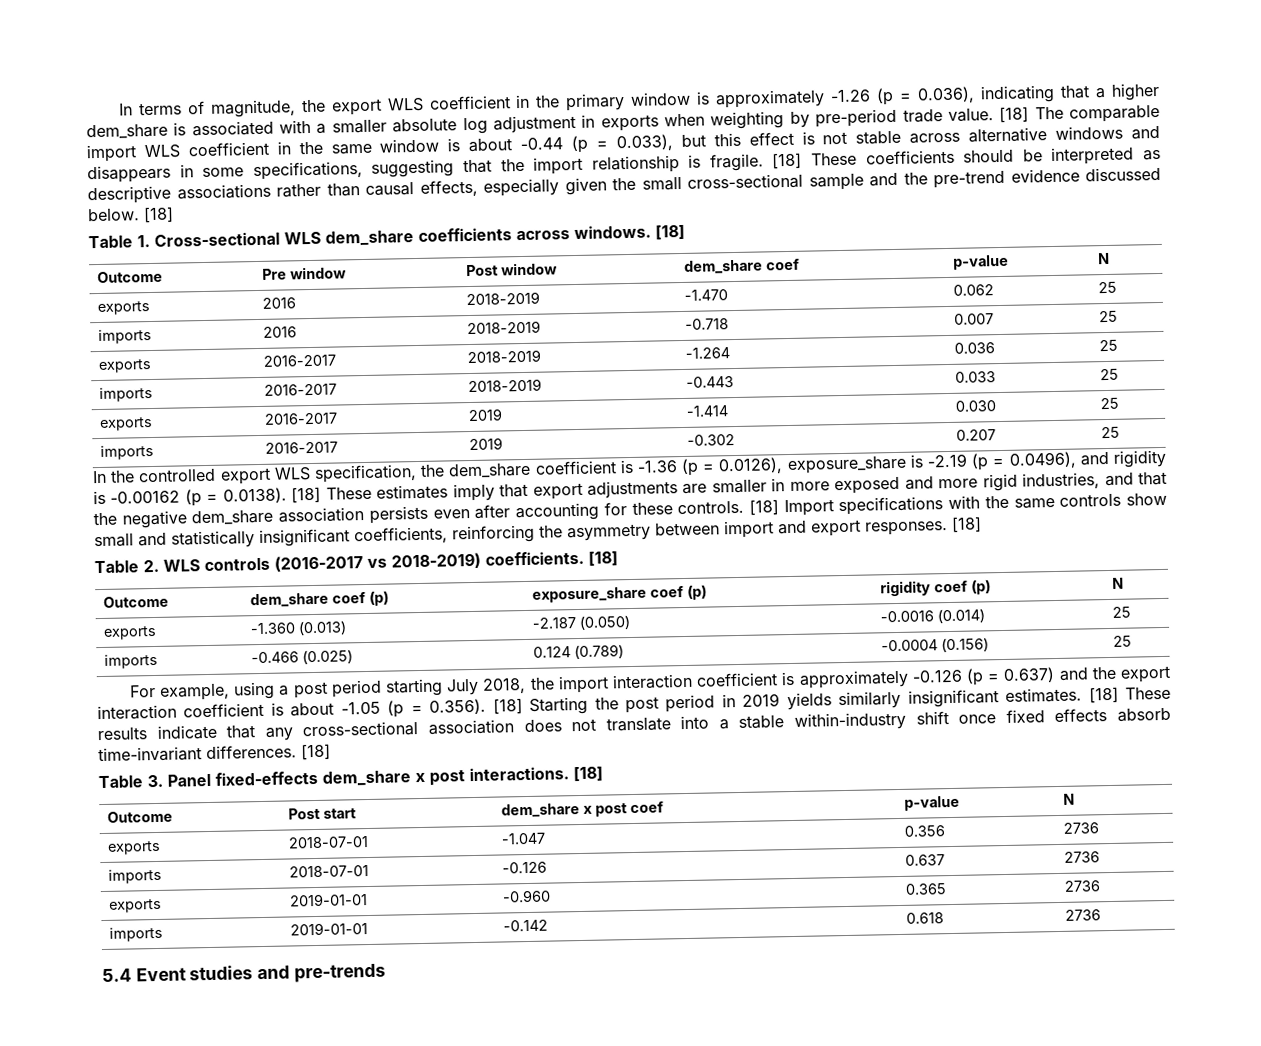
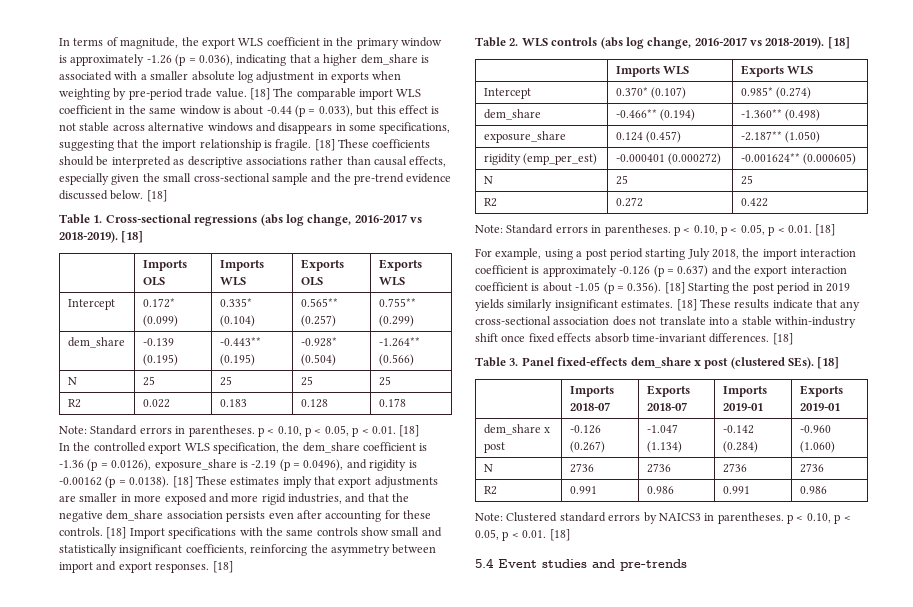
[284,224,685,246] [96,270,163,284] [261,266,347,280] [465,262,558,277] [683,258,800,274] [952,254,1009,270] [1096,252,1110,265] [96,301,150,316] [261,297,296,309] [465,291,540,306] [683,289,728,301] [952,284,994,296] [1097,281,1117,294] [97,328,152,345] [262,326,297,338] [466,320,541,335] [684,318,729,330] [953,313,994,325] [1098,310,1118,323] [97,359,152,374] [262,354,336,367] [466,349,541,364] [684,347,730,359] [953,342,995,354] [1098,339,1118,352] [98,386,153,403] [263,383,337,396] [467,378,542,393] [685,376,734,388] [954,371,996,383] [1099,368,1119,381] [98,417,153,431] [263,412,338,425] [467,408,503,422] [685,405,729,417] [954,400,996,412] [1099,397,1119,410] [99,444,154,460] [264,441,338,454] [468,437,503,451] [686,434,735,446] [955,429,996,441] [1100,426,1120,439] WLS dem_share coefficients across windows. [18] // Outcome | Pre window | Post window | dem_share coef | p-value | N // exports | 2016 | 2018-2019 | -1.470 | 0.062 | 25 // imports | 2016 | 2018-2019 | -0.718 | 0.007 | 25 // exports | 2016-2017 | 2018-2019 | -1.264 | 0.036 | 25 // imports | 2016-2017 | 2018-2019 | -0.443 | 0.033 | 25 // exports | 2016-2017 | 2019 | -1.414 | 0.030 | 25 // imports | 2016-2017 | 2019 | -0.302 | 0.207 | 25 -> [194,214,422,226] [59,231,144,243] [142,260,187,271] [142,277,165,286] [219,260,264,271] [219,277,246,286] [300,259,344,271] [300,277,323,286] [378,259,422,271] [378,277,405,286] [67,299,115,310] [142,298,175,308] [142,315,178,327] [219,298,252,307] [219,315,255,327] [300,298,338,307] [300,315,336,327] [378,298,416,307] [378,315,414,327] [67,337,125,348] [142,338,174,346] [142,354,178,366] [219,337,261,346] [219,354,255,366] [300,337,337,347] [300,354,336,366] [378,337,420,347] [378,354,414,366] [67,377,77,385] [142,376,155,386] [219,376,232,386] [300,376,313,386] [378,376,391,386] [67,399,81,408] [142,399,170,408] [219,399,247,407] [300,399,328,408] [378,398,406,407] [59,425,420,437] regressions (abs log change, 2016-2017 vs 2018-2019). [18] // | Imports OLS | Imports WLS | Exports OLS | Exports WLS // Intercept | 0.172* (0.099) | 0.335* (0.104) | 0.565** (0.257) | 0.755** (0.299) // dem_share | -0.139 (0.195) | -0.443** (0.195) | -0.928* (0.504) | -1.264** (0.566) // N | 25 | 25 | 25 | 25 // R2 | 0.022 | 0.183 | 0.128 | 0.178 // Note: Standard errors in parentheses. p < 0.10, p < 0.05, p < 0.01. [18]
[274,550,618,572] [102,595,169,608] [249,590,389,608] [531,584,707,603] [879,579,991,597] [1111,577,1124,589] [102,625,157,640] [249,620,347,636] [531,615,630,630] [879,608,985,624] [1111,606,1131,618] [103,653,158,669] [250,649,353,665] [532,644,624,660] [880,637,989,653] [1112,635,1132,647] (2016-2017 vs 2018-2019) coefficients. [18] // Outcome | dem_share coef (p) | exposure_share coef (p) | rigidity coef (p) | N // exports | -1.360 (0.013) | -2.187 (0.050) | -0.0016 (0.014) | 25 // imports | -0.466 (0.025) | 0.124 (0.789) | -0.0004 (0.156) | 25 -> [600,37,850,49] [615,66,690,77] [740,65,814,77] [483,88,531,99] [615,87,687,99] [740,87,812,99] [483,109,541,120] [615,109,696,121] [740,109,821,121] [483,131,566,143] [615,131,682,143] [740,131,821,143] [483,153,598,165] [615,153,722,165] [740,153,857,165] [483,176,493,184] [615,175,628,185] [740,175,753,185] [483,198,497,207] [615,197,643,207] [740,198,768,207] [475,224,836,236] (abs log change, 2016-2017 vs 2018-2019). [18] // | Imports WLS | Exports WLS // Intercept | 0.370* (0.107) | 0.985* (0.274) // dem_share | -0.466** (0.194) | -1.360** (0.498) // exposure_share | 0.124 (0.457) | -2.187** (1.050) // rigidity (emp_per_est) | -0.000401 (0.000272) | -0.001624** (0.000605) // N | 25 | 25 // R2 | 0.272 | 0.422 // Note: Standard errors in parentheses. p < 0.10, p < 0.05, p < 0.01. [18]
[469,766,603,782] [106,810,173,823] [287,807,357,820] [500,801,664,818] [903,795,960,811] [1062,793,1075,805] [106,840,161,855] [287,836,369,849] [500,832,546,845] [903,825,945,837] [1062,822,1099,834] [107,868,162,884] [288,865,369,878] [501,861,547,874] [904,854,945,866] [1063,851,1100,863] [108,898,162,913] [288,893,368,907] [501,889,551,903] [904,883,947,895] [1063,880,1101,892] [108,926,163,942] [289,922,368,936] [502,919,548,932] [905,912,944,924] [1064,909,1101,921] interactions. [18] // Outcome | Post start | dem_share x post coef | p-value | N // exports | 2018-07-01 | -1.047 | 0.356 | 2736 // imports | 2018-07-01 | -0.126 | 0.637 | 2736 // exports | 2019-01-01 | -0.960 | 0.365 | 2736 // imports | 2019-01-01 | -0.142 | 0.618 | 2736 -> [730,357,840,369] [569,386,614,397] [569,402,610,411] [646,385,690,397] [646,402,687,411] [722,386,767,397] [722,403,763,411] [799,385,843,397] [799,403,840,411] [483,424,551,435] [483,442,505,453] [569,425,601,434] [569,441,605,453] [646,424,678,433] [646,441,682,453] [722,425,754,434] [722,441,758,453] [799,425,831,433] [799,441,835,453] [483,464,493,472] [569,463,594,473] [646,463,671,473] [722,463,747,473] [799,463,824,473] [483,486,497,495] [569,486,597,494] [646,486,674,494] [722,486,750,494] [799,486,827,494] [475,512,851,524] [475,529,570,541] (clustered SEs). [18] // | Imports 2018-07 | Exports 2018-07 | Imports 2019-01 | Exports 2019-01 // dem_share x post | -0.126 (0.267) | -1.047 (1.134) | -0.142 (0.284) | -0.960 (1.060) // N | 2736 | 2736 | 2736 | 2736 // R2 | 0.991 | 0.986 | 0.991 | 0.986 // Note: Clustered standard errors by NAICS3 in parentheses. p < 0.10, p < 0.05, p < 0.01. [18]

